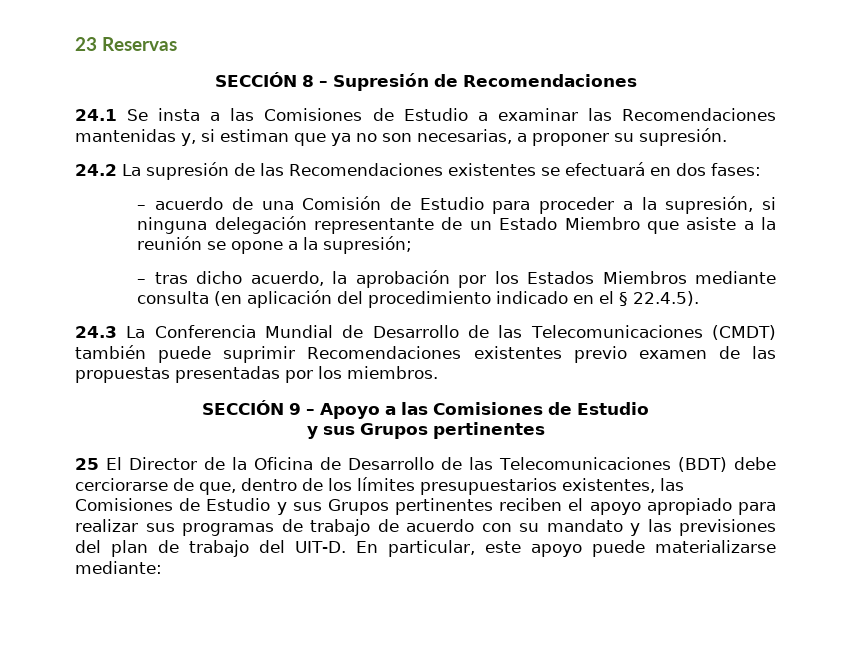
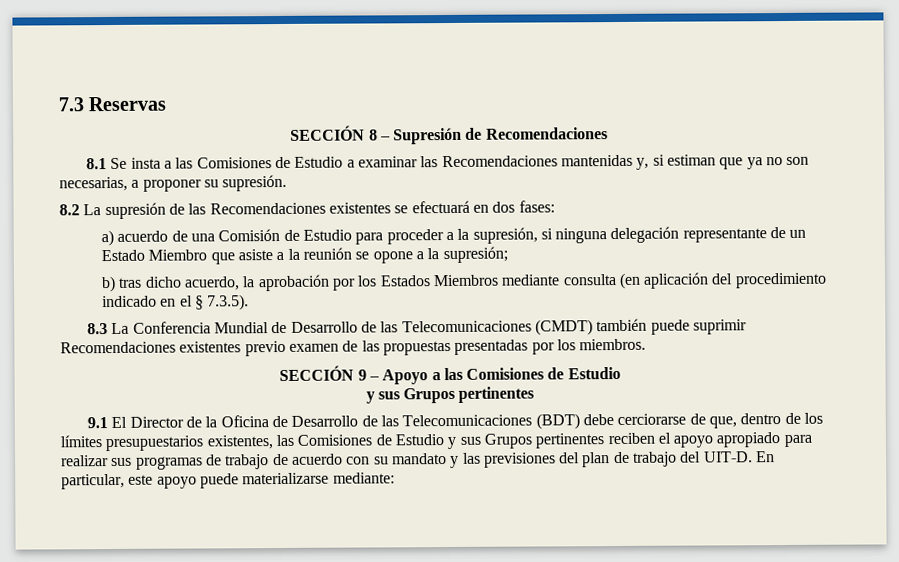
[75,37,97,51] 23 -> [58,97,84,112] 7.3
[75,109,117,121] 24.1 -> [86,158,108,170] 8.1
[75,164,117,176] 24.2 -> [59,204,80,216] 8.2
[137,205,147,210] – -> [100,229,114,247] a)
[137,279,147,284] – -> [100,275,116,293] b)
[633,291,700,306] [75,326,117,338] 22.4.5). // 24.3 -> [207,294,250,311] [87,323,109,335] 7.3.5). // 8.3
[75,458,99,470] 25 -> [87,417,109,429] 9.1

